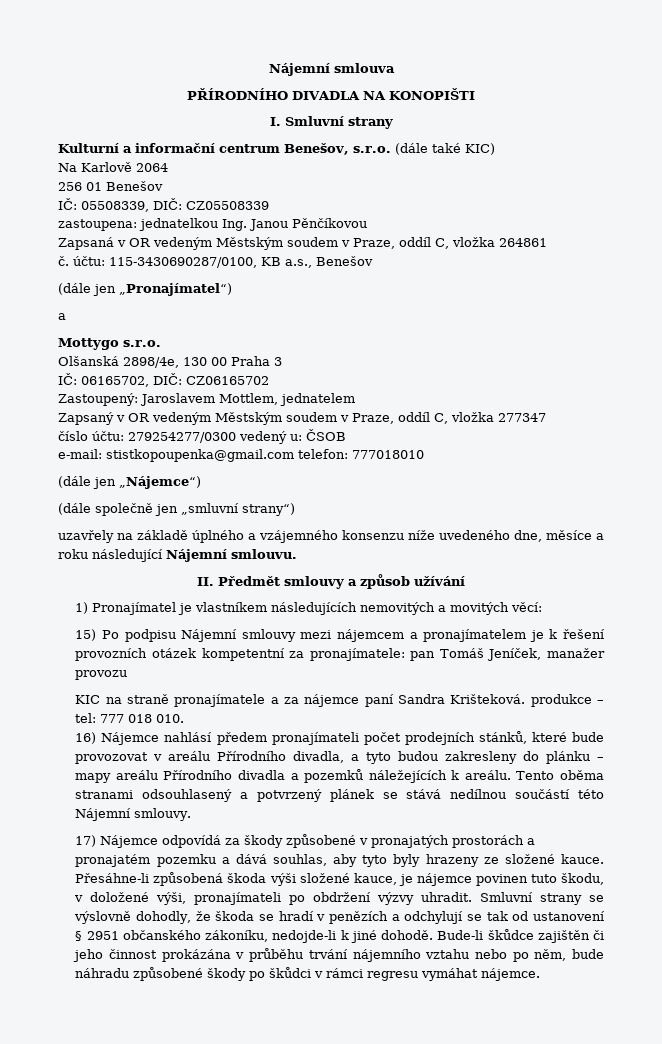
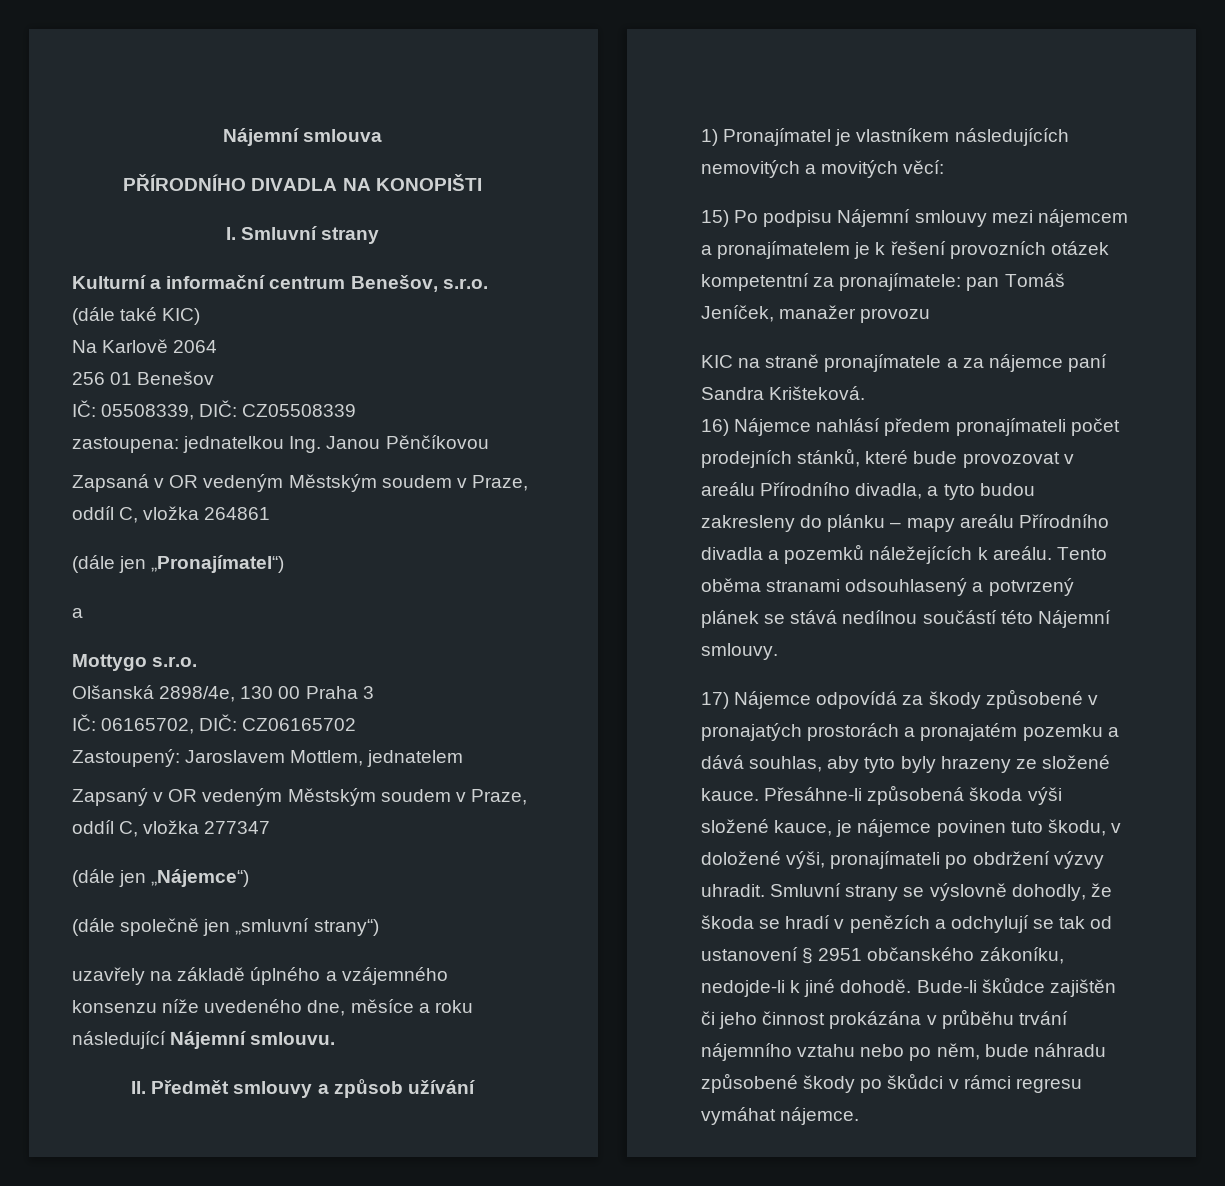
[58,256,373,268] // č. účtu: 115-3430690287/0100, KB a.s., Benešov -> (271, 513) none
[58,429,346,444] [58,449,424,462] // číslo účtu: 279254277/0300 vedený u: ČSOB // e-mail: stistkopoupenka@gmail.com telefon: 777018010 -> (271, 827) none
[530,694,604,707] [75,713,185,723] produkce – tel: 777 018 010. -> (866, 393) none

